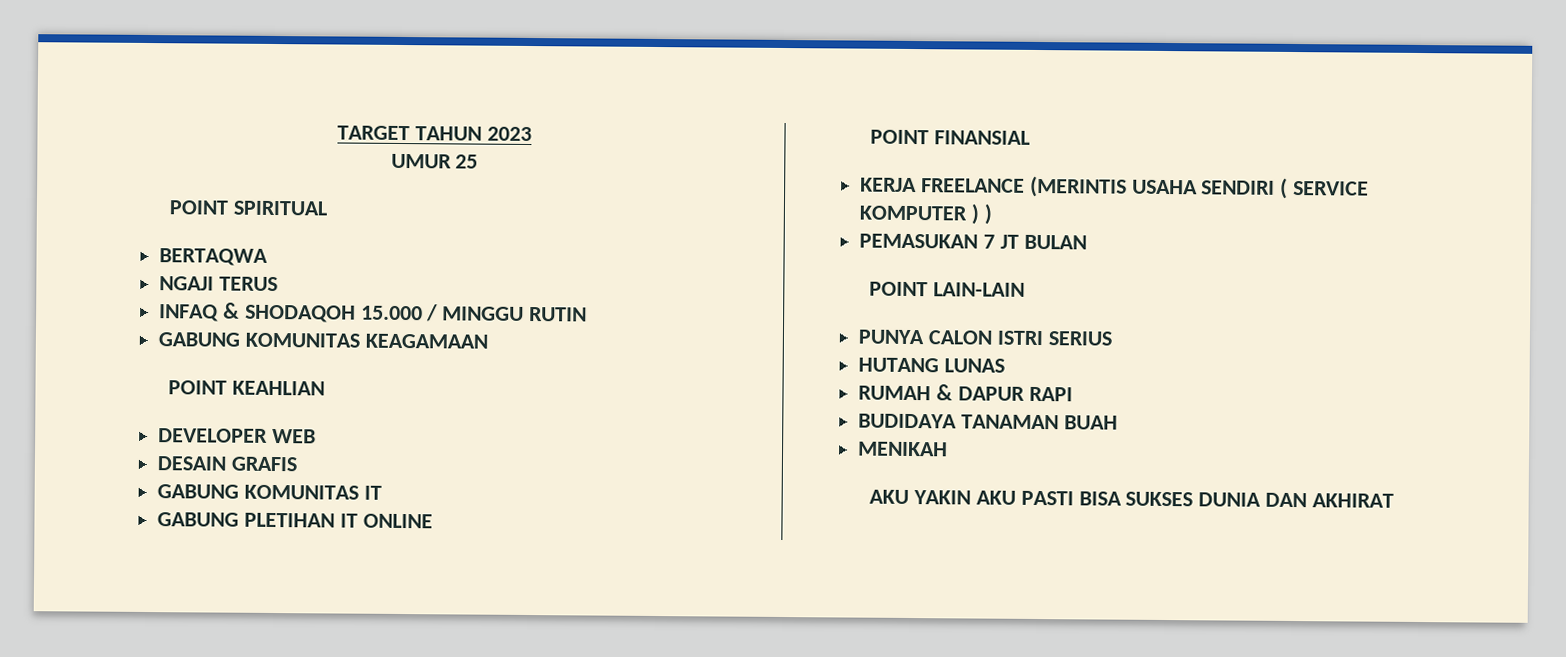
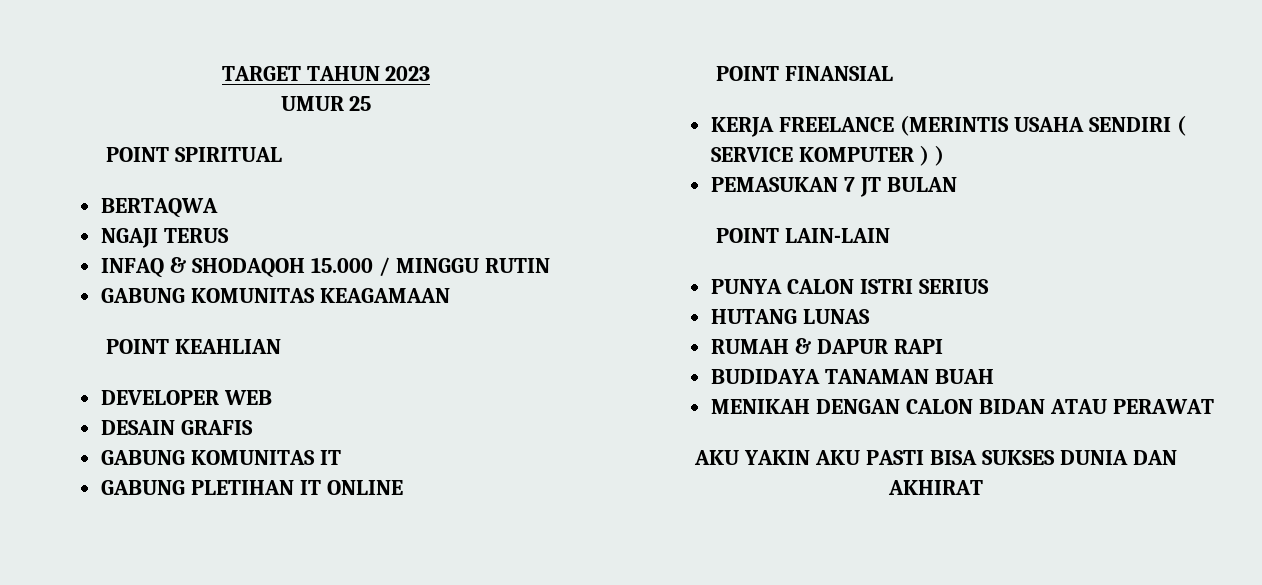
(949, 449) none -> [816,399,1214,414] DENGAN CALON BIDAN ATAU PERAWAT

